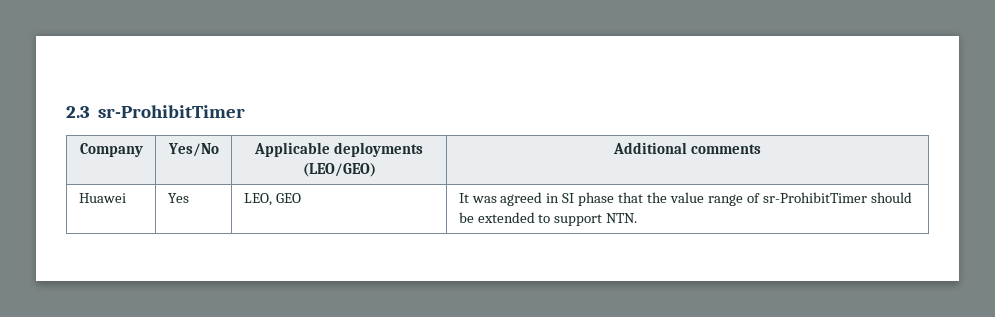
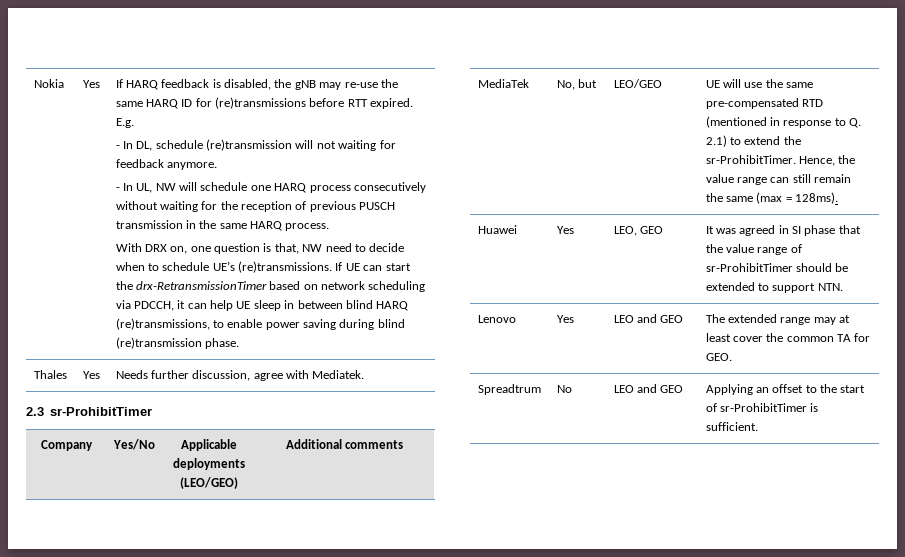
(66, 112) none -> [33,79,64,88] [82,80,100,88] [115,79,398,90] [115,97,414,109] [115,118,134,128] [115,139,396,151] [115,159,217,170] [115,182,426,193] [115,201,396,212] [115,220,330,231] [115,243,405,254] [115,261,411,273] [115,281,426,292] [115,300,409,311] [115,318,405,330] [115,337,239,349] [33,370,67,379] [82,371,100,379] [115,370,365,381] Nokia | Yes | If HARQ feedback is disabled, the gNB may re-use the same HARQ ID for (re)transmissions before RTT expired. E.g. // - In DL, schedule (re)transmission will not waiting for feedback anymore. // - In UL, NW will schedule one HARQ process consecutively without waiting for the reception of previous PUSCH transmission in the same HARQ process. // With DRX on, one question is that, NW need to decide when to schedule UE’s (re)transmissions. If UE can start the drx-RetransmissionTimer based on network scheduling via PDCCH, it can help UE sleep in between blind HARQ (re)transmissions, to enable power saving during blind (re)transmission phase. // Thales | Yes | Needs further discussion, agree with Mediatek. //
(761, 149) none -> [477,79,529,88] [556,79,597,90] [613,79,662,88] [705,79,814,88] [705,98,823,109] [705,116,862,128] [705,135,801,147] [705,155,856,166] [705,174,852,185] [705,192,839,204] // MediaTek | No, but | LEO/GEO | UE will use the same pre-compensated RTD (mentioned in response to Q. 2.1) to extend the sr-ProhibitTimer. Hence, the value range can still remain the same (max = 128ms).
(638, 218) none -> [477,315,516,323] [556,315,574,323] [613,314,684,323] [705,314,851,325] [705,333,871,342] [705,353,732,361] [477,384,541,395] [556,385,572,393] [613,384,684,393] [705,384,866,395] [705,403,819,412] [705,422,758,431] // Lenovo | Yes | LEO and GEO | The extended range may at least cover the common TA for GEO. // Spreadtrum | No | LEO and GEO | Applying an offset to the start of sr-ProhibitTimer is sufficient.

